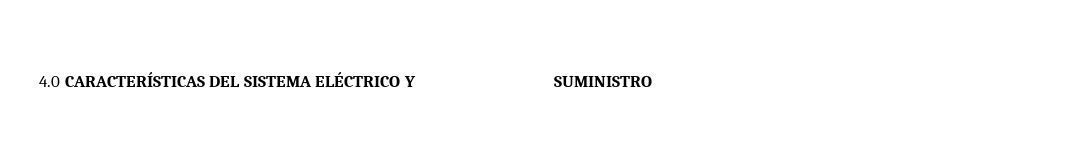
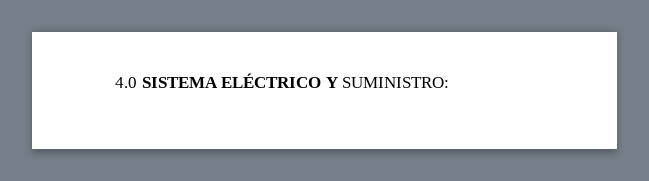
[64,72,241,87] CARACTERÍSTICAS DEL -> (137, 82) none
[554,76,652,87] SUMINISTRO -> [342,77,450,88] SUMINISTRO:

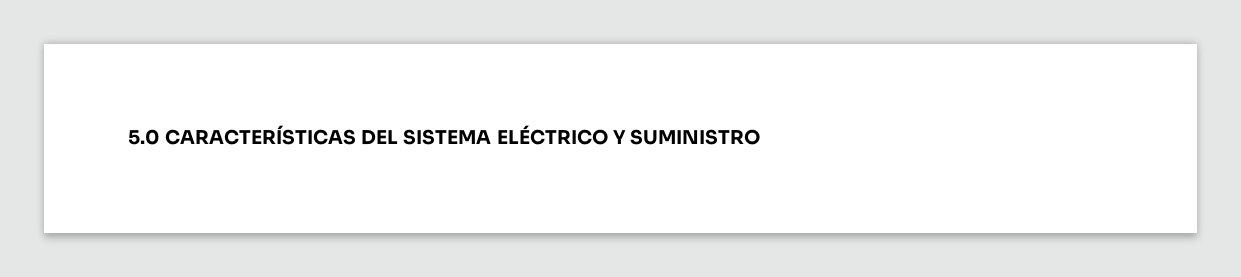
[115,77,137,88] 4.0 -> [128,125,399,145] 5.0 CARACTERÍSTICAS DEL
[342,77,450,88] SUMINISTRO: -> [629,129,760,145] SUMINISTRO

